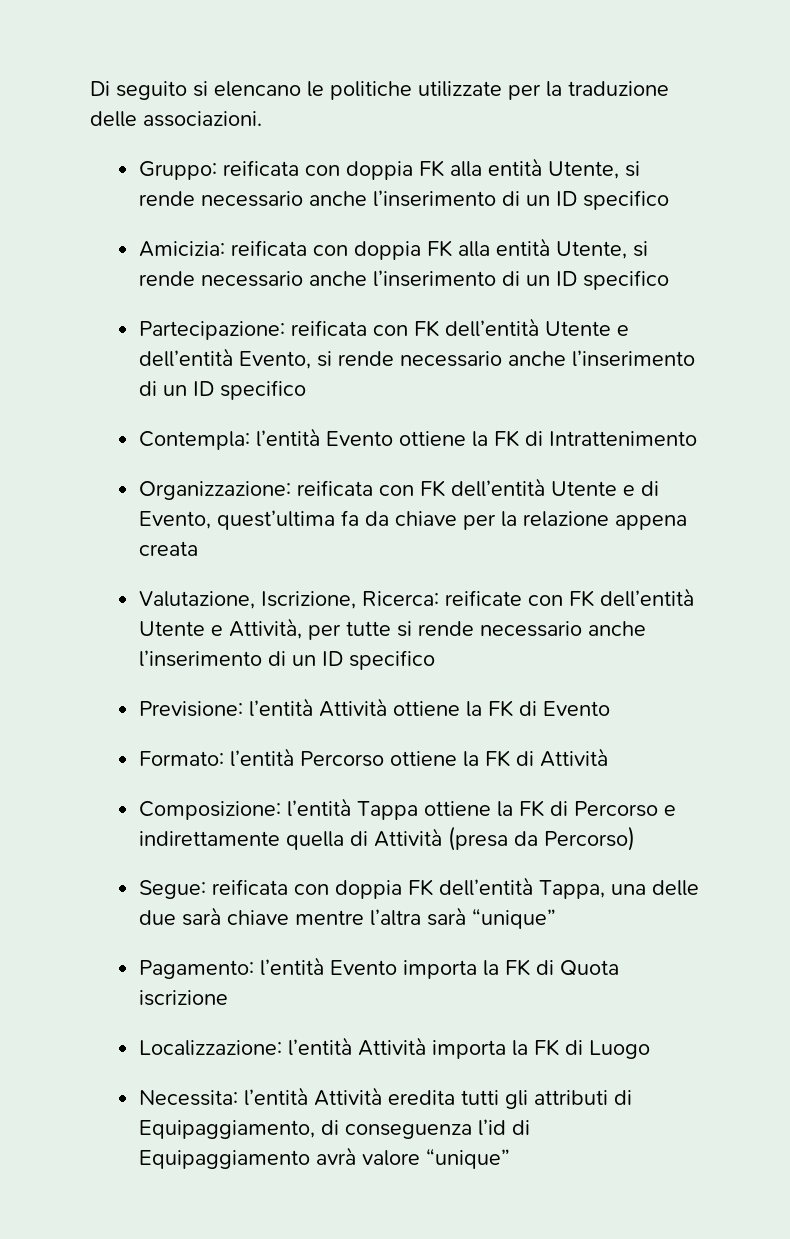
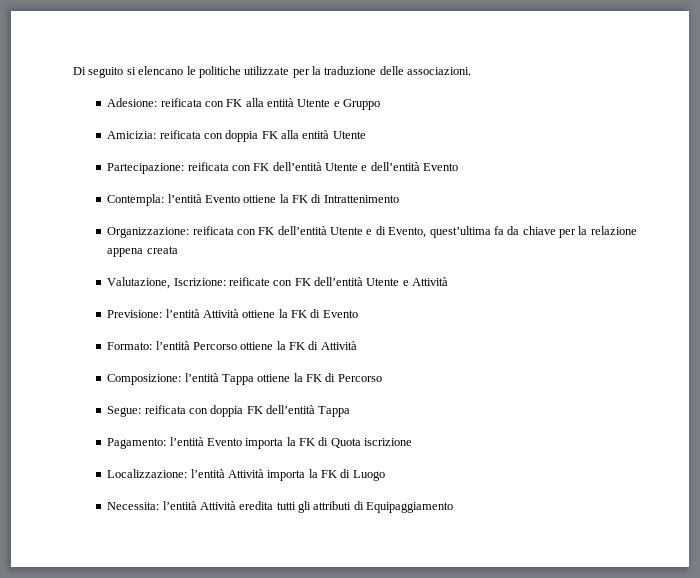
[139,158,641,180] [139,190,670,210] Gruppo: reificata con doppia FK alla entità Utente, si rende necessario anche l’inserimento di un ID specifico -> [107,98,381,110] Adesione: reificata con FK alla entità Utente e Gruppo
[556,241,649,259] [139,270,670,290] Utente, si rende necessario anche l’inserimento di un ID specifico -> [332,131,366,139] Utente
[239,350,696,369] [139,380,307,400] Evento, si rende necessario anche l’inserimento di un ID specifico -> [423,163,459,171] Evento
[261,591,440,609] Iscrizione, Ricerca: -> [173,278,226,286] Iscrizione:
[229,618,647,640] [139,650,436,670] Attività, per tutte si rende necessario anche l’inserimento di un ID specifico -> [412,277,449,286] Attività
[664,805,677,816] [139,826,636,851] e indirettamente quella di Attività (presa da Percorso) -> (382, 378) none
[539,880,700,899] [139,907,557,929] Tappa, una delle due sarà chiave mentre l’altra sarà “unique” -> [318,406,351,417] Tappa
[139,1119,531,1139] [139,1147,511,1169] Equipaggiamento, di conseguenza l’id di Equipaggiamento avrà valore “unique” -> [366,502,454,513] Equipaggiamento

